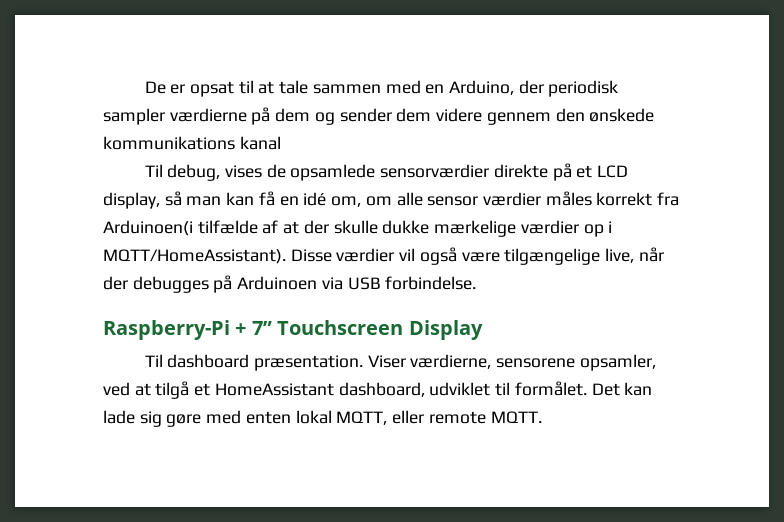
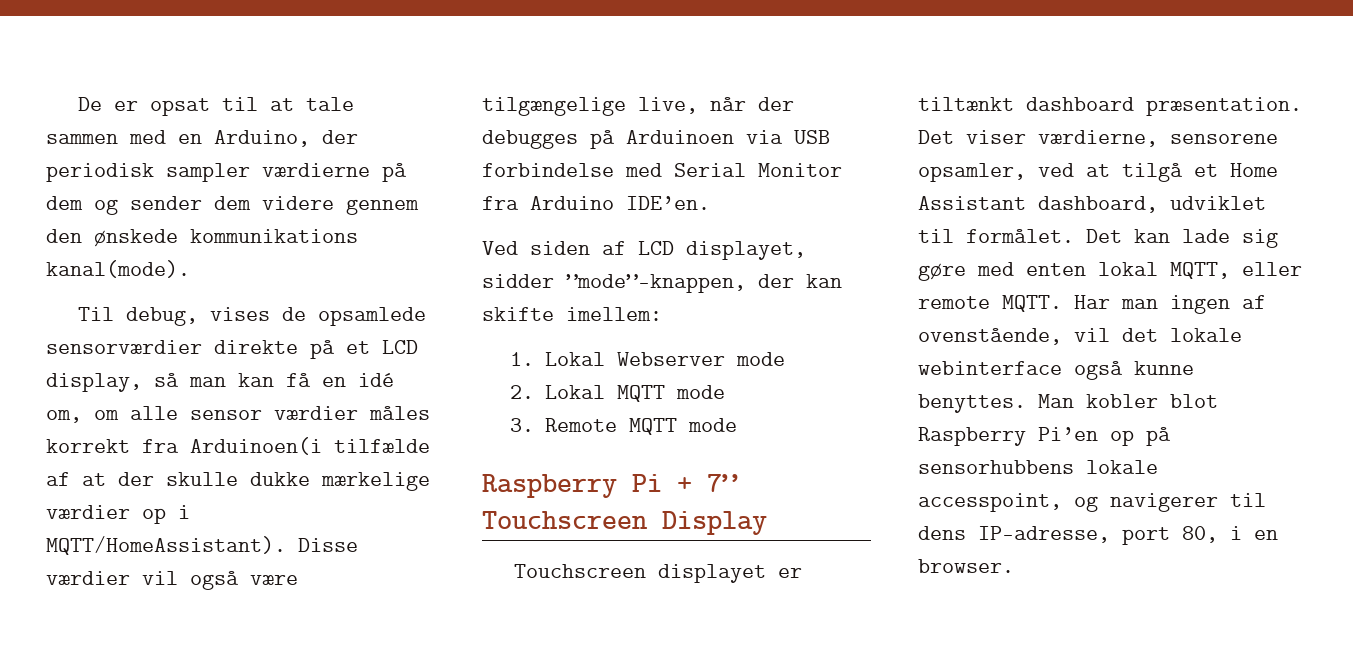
[239,136,281,150] kanal -> [46,260,190,278] kanal(mode).
[385,276,477,290] [103,320,483,340] [144,354,406,371] forbindelse. // Raspberry-Pi + 7” Touchscreen Display // Til dashboard præsentation. Viser -> [482,163,842,177] [482,196,710,210] [482,241,806,260] [482,274,842,293] [482,307,662,321] [509,352,786,366] [509,385,726,402] [509,418,738,435] [482,474,738,498] [482,511,767,535] [513,564,802,583] [918,97,1302,116] [918,130,1026,144] forbindelse med Serial Monitor fra Arduino IDE’en. // Ved siden af LCD displayet, sidder ”mode”-knappen, der kan skifte imellem: // 1. Lokal Webserver mode // 2. Lokal MQTT mode // 3. Remote MQTT mode // Raspberry Pi + 7” Touchscreen Display // Touchscreen displayet er tiltænkt dashboard præsentation. Det viser
[214,383,334,396] HomeAssistant -> [1230,163,1278,177] [918,196,1026,210] Home Assistant
(542, 417) none -> [1074,295,1266,314] [918,328,1242,345] [918,361,1194,380] [918,394,1218,413] [918,427,1171,446] [918,460,1158,474] [918,493,1266,512] [918,526,1278,545] [918,559,1014,573] Har man ingen af ovenstående, vil det lokale webinterface også kunne benyttes. Man kobler blot Raspberry Pi’en op på sensorhubbens lokale accesspoint, og navigerer til dens IP-adresse, port 80, i en browser.

